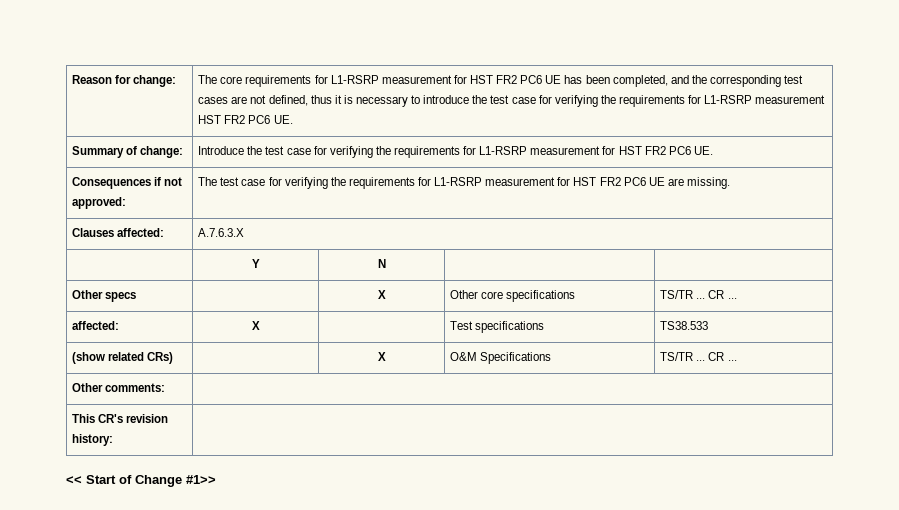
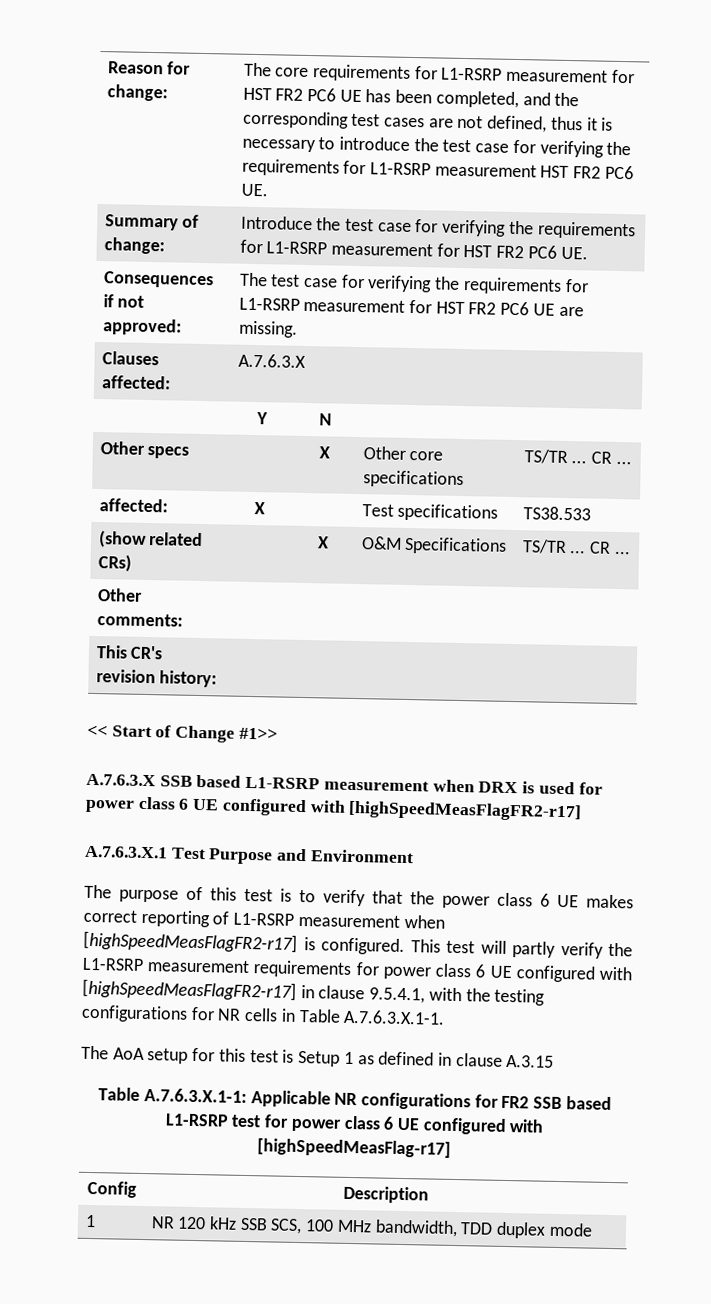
(216, 479) none -> [86,773,603,795] [85,796,583,822] [85,845,414,865] [84,884,634,909] [83,909,445,929] [83,930,633,959] [82,957,632,983] [82,978,546,1006] [81,1004,446,1025] [81,1045,555,1068] [98,1087,612,1111] [164,1113,545,1135] [257,1138,451,1158] [87,1180,137,1198] [343,1185,429,1204] [84,1214,96,1228] [150,1216,593,1239] // A.7.6.3.X SSB based L1-RSRP measurement when DRX is used for power class 6 UE configured with [highSpeedMeasFlagFR2-r17] // A.7.6.3.X.1 Test Purpose and Environment // The purpose of this test is to verify that the power class 6 UE makes correct reporting of L1-RSRP measurement when [highSpeedMeasFlagFR2-r17] is configured. This test will partly verify the L1-RSRP measurement requirements for power class 6 UE configured with [highSpeedMeasFlagFR2-r17] in clause 9.5.4.1, with the testing configurations for NR cells in Table A.7.6.3.X.1-1. // The AoA setup for this test is Setup 1 as defined in clause A.3.15 // Table A.7.6.3.X.1-1: Applicable NR configurations for FR2 SSB based L1-RSRP test for power class 6 UE configured with [highSpeedMeasFlag-r17] // Config | Description // 1 | NR 120 kHz SSB SCS, 100 MHz bandwidth, TDD duplex mode

